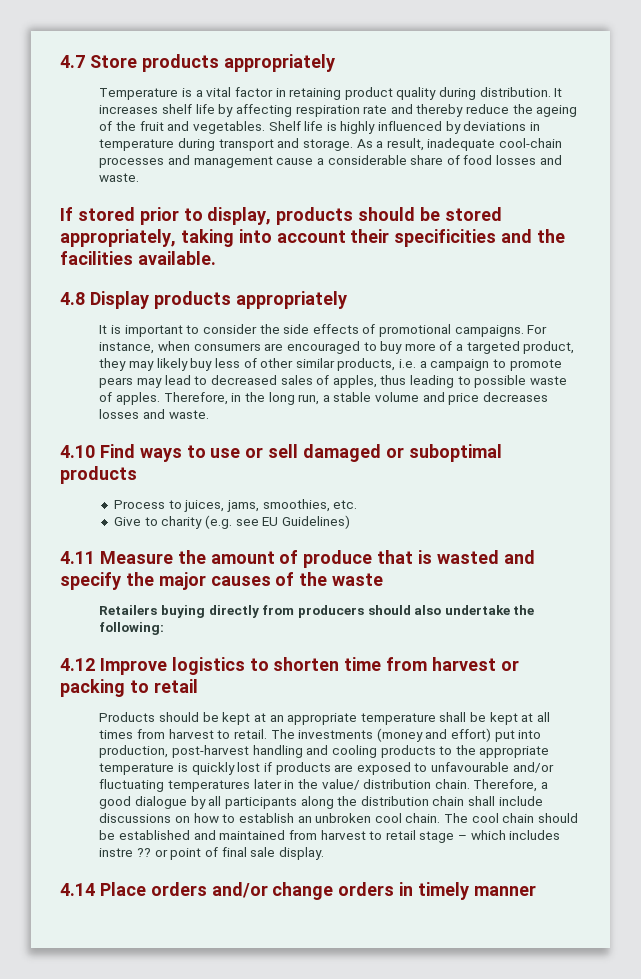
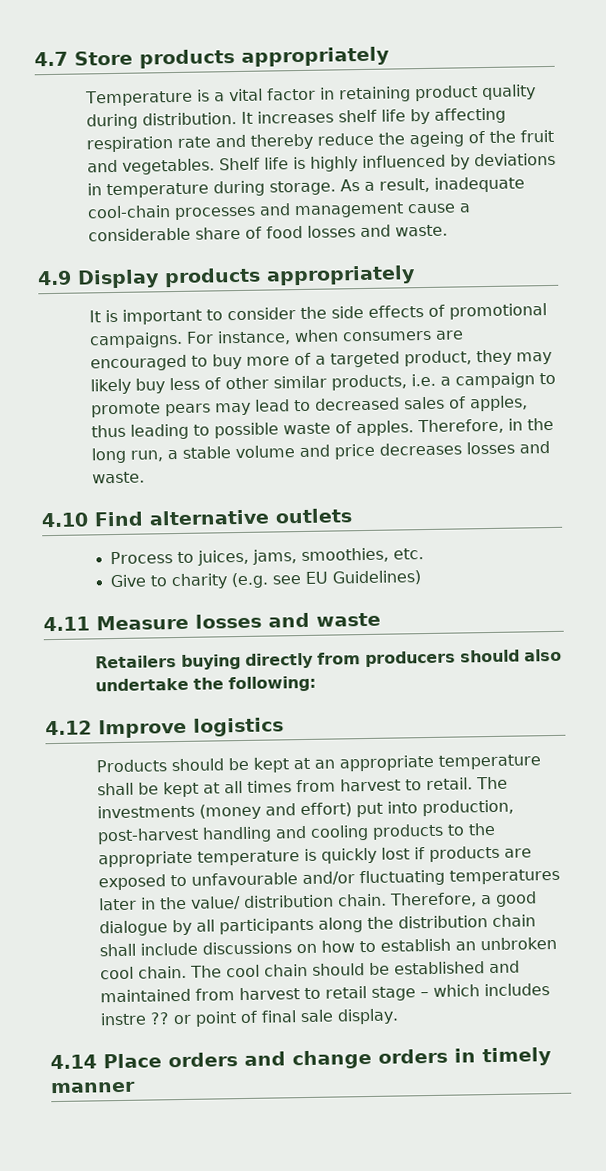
[218,138,300,151] transport and -> (265, 188) none
[60,207,502,225] [60,229,566,247] [60,251,216,265] [60,292,85,305] If stored prior to display, products should be stored appropriately, taking into account their specificities and the facilities available. // 4.8 -> [37,270,72,286] 4.9
[139,444,502,462] [60,466,137,484] ways to use or sell damaged or suboptimal products -> [149,508,352,526] alternative outlets
[177,550,535,568] [60,572,328,590] the amount of produce that is wasted and specify the major causes of the -> [195,612,310,629] losses and
[249,657,519,671] [60,679,198,697] to shorten time from harvest or packing to retail -> (284, 727) none
[211,882,268,898] and/or -> [244,1051,286,1066] and

